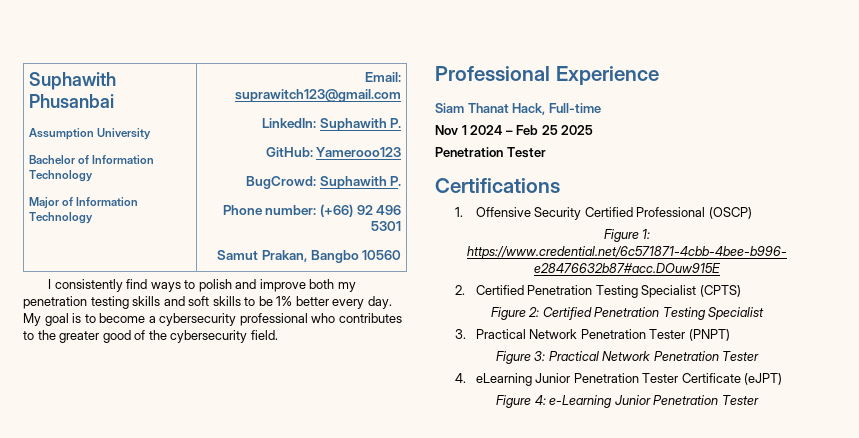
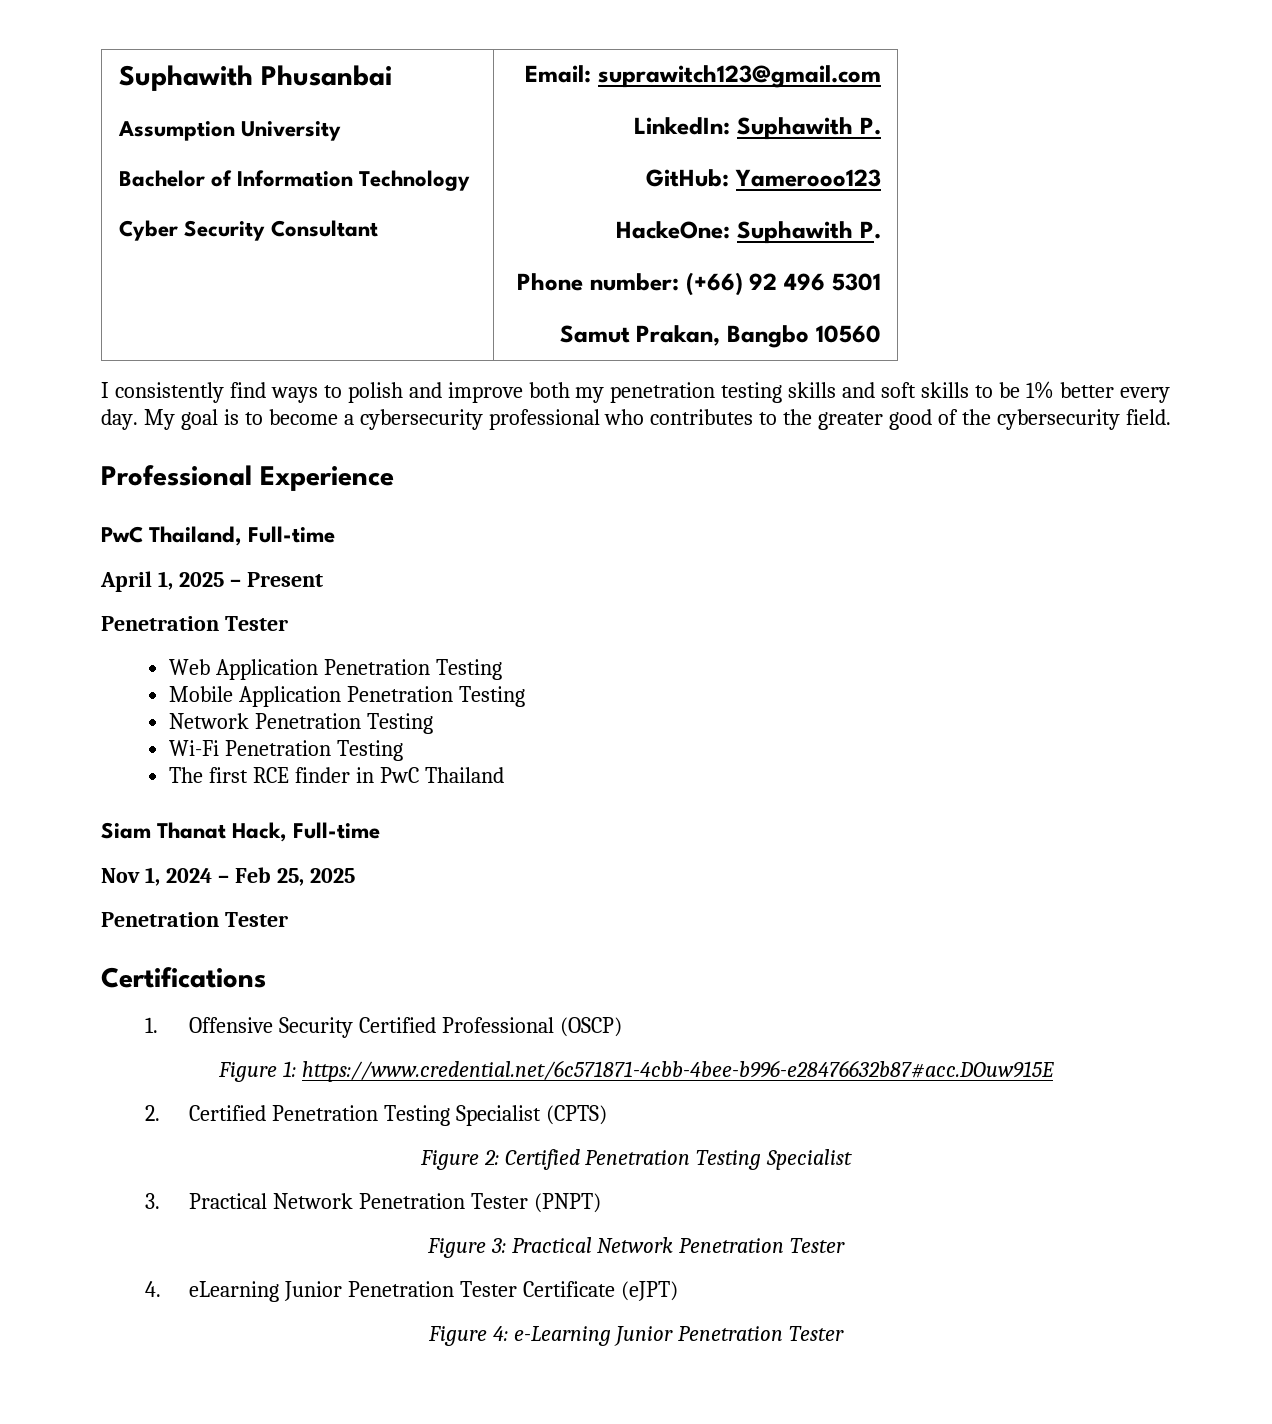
[28,197,138,209] [28,212,93,224] Major of Information Technology -> [118,220,378,241] Cyber Security Consultant
[245,176,316,189] BugCrowd: -> [616,221,731,239] HackeOne:
(659, 75) none -> [101,526,336,546] [100,571,323,592] [101,616,288,631] [169,659,502,680] [169,686,525,707] [169,713,434,734] [169,740,404,761] [169,767,504,783] // PwC Thailand, Full-time // April 1, 2025 – Present // Penetration Tester // Web Application Penetration Testing // Mobile Application Penetration Testing // Network Penetration Testing // Wi-Fi Penetration Testing // The first RCE finder in PwC Thailand
[461,125,467,135] 1 -> [144,867,160,886] 1,
[541,125,558,135] 25 -> [276,868,304,886] 25,

